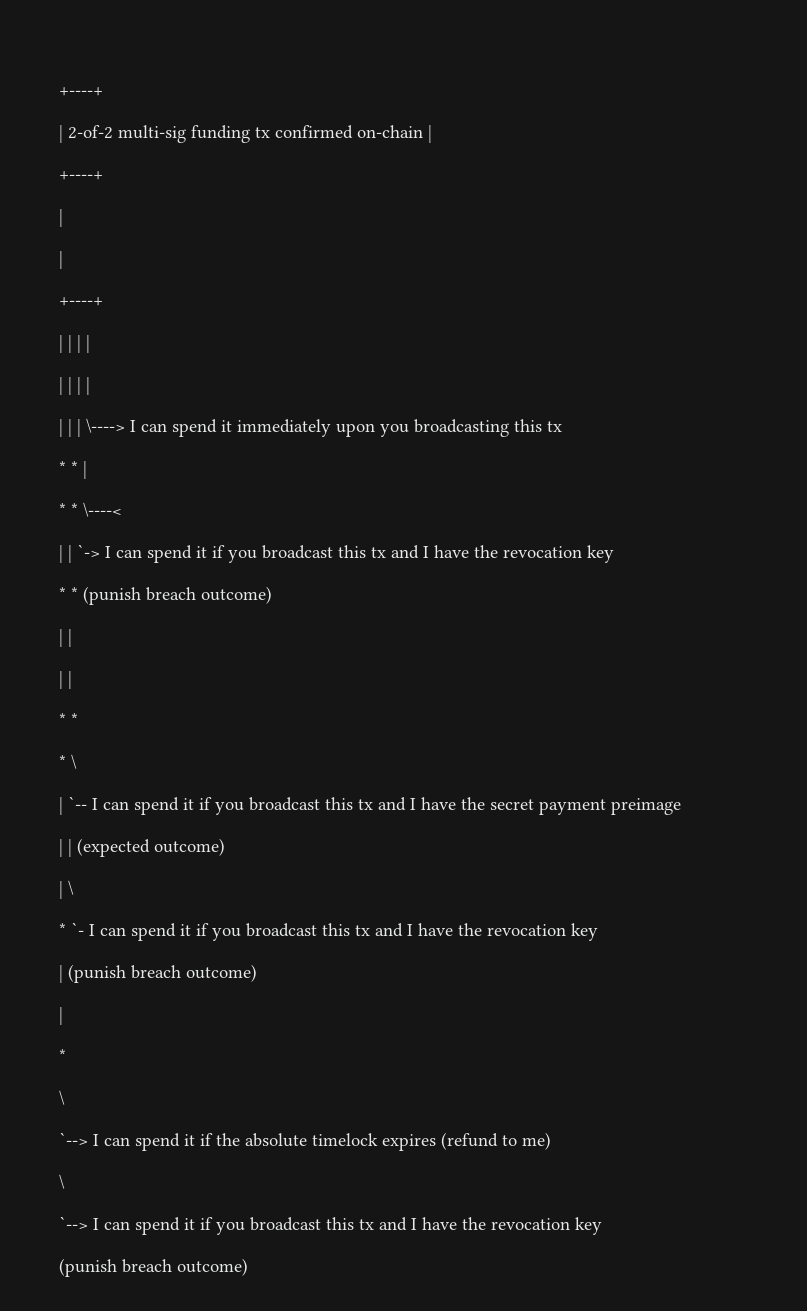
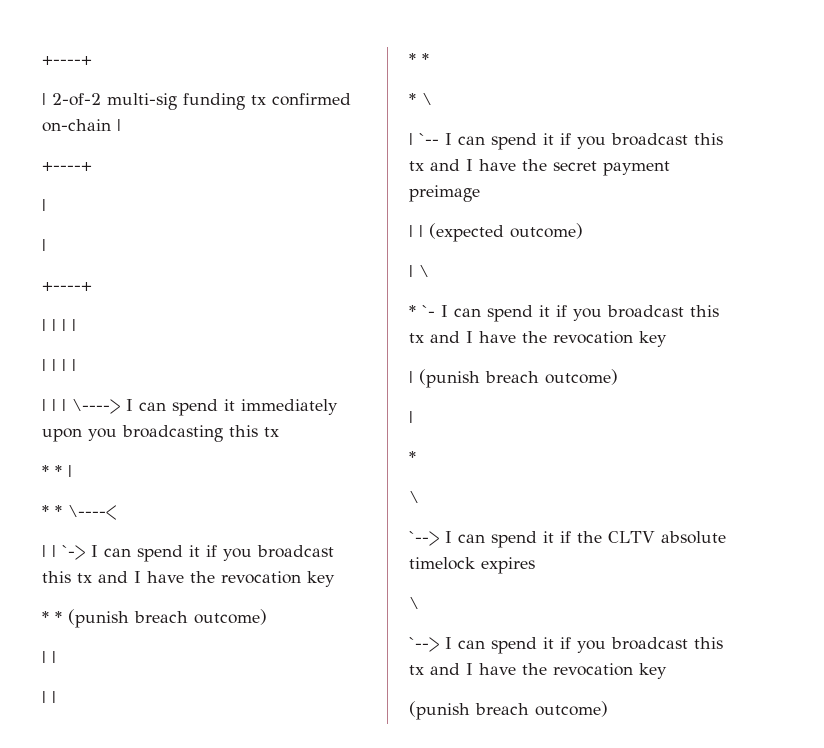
(240, 1139) none -> [608,531,655,543] CLTV
[441,1132,551,1150] (refund to me) -> (535, 565) none

